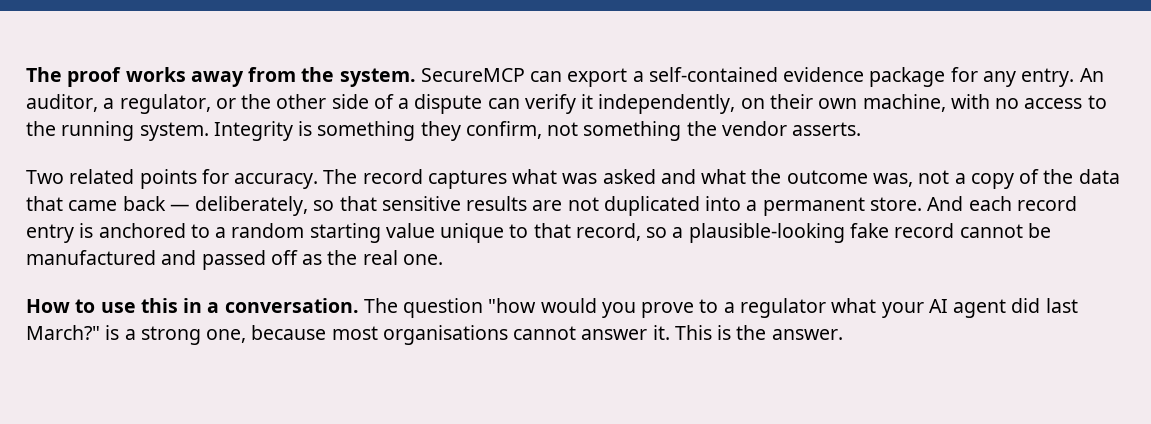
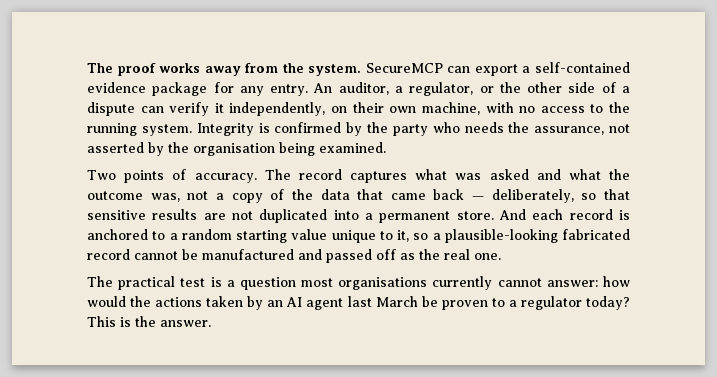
[317,121,862,141] [26,169,229,189] something they confirm, not something the vendor asserts. // Two related points for -> [274,122,630,136] [87,142,386,156] [87,169,187,183] confirmed by the party who needs the assurance, not asserted by the organisation being examined. // Two points of
[26,224,74,243] entry -> (613, 214) none
[533,223,641,241] that record, -> [397,230,409,242] it,
[849,223,889,238] fake -> [562,229,630,240] fabricated
[26,298,1078,318] [26,325,670,345] How to use this in a conversation. The question "how would you prove to a regulator what your AI agent did last March?" is a strong one, because most organisations cannot answer it. -> [87,276,630,290] [87,296,630,310] The practical test is a question most organisations currently cannot answer: how would the actions taken by an AI agent last March be proven to a regulator today?

